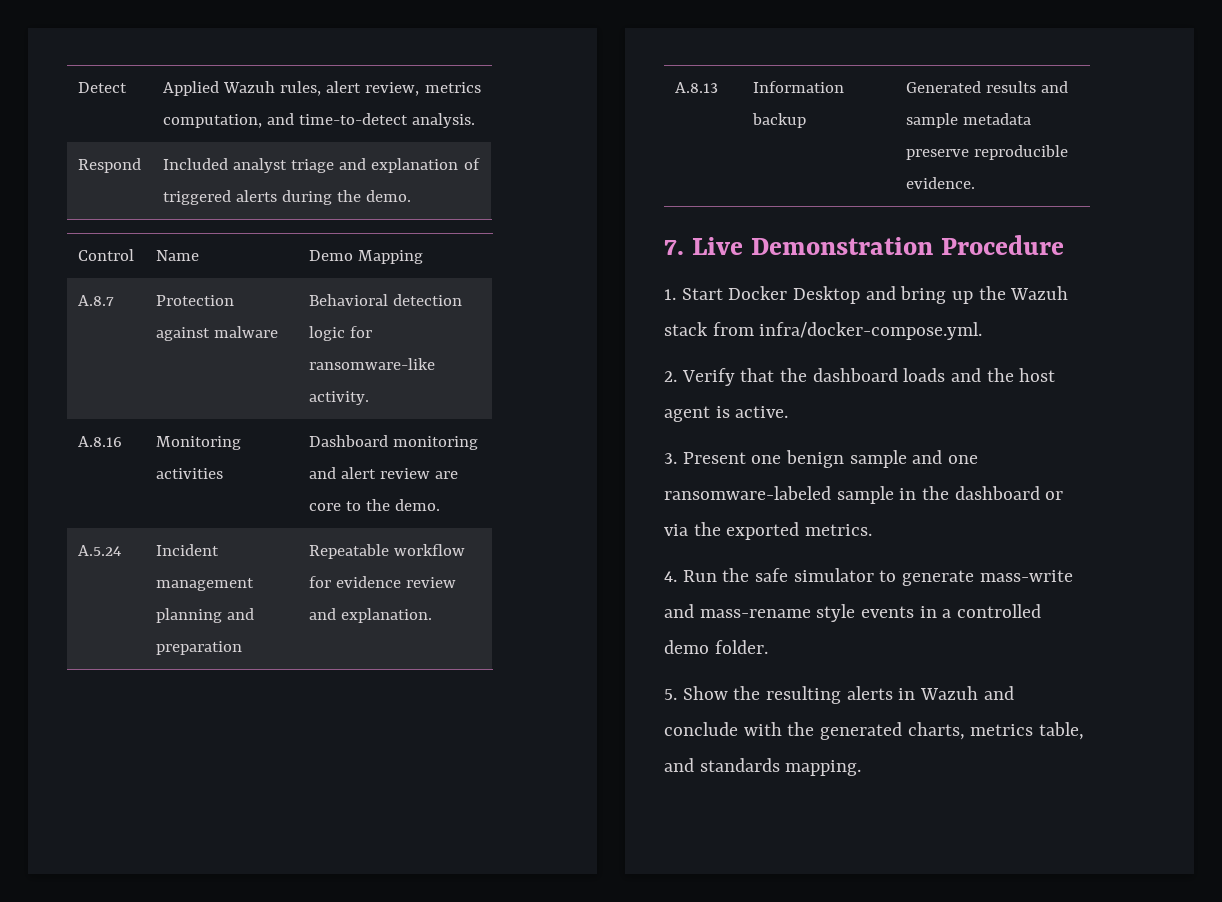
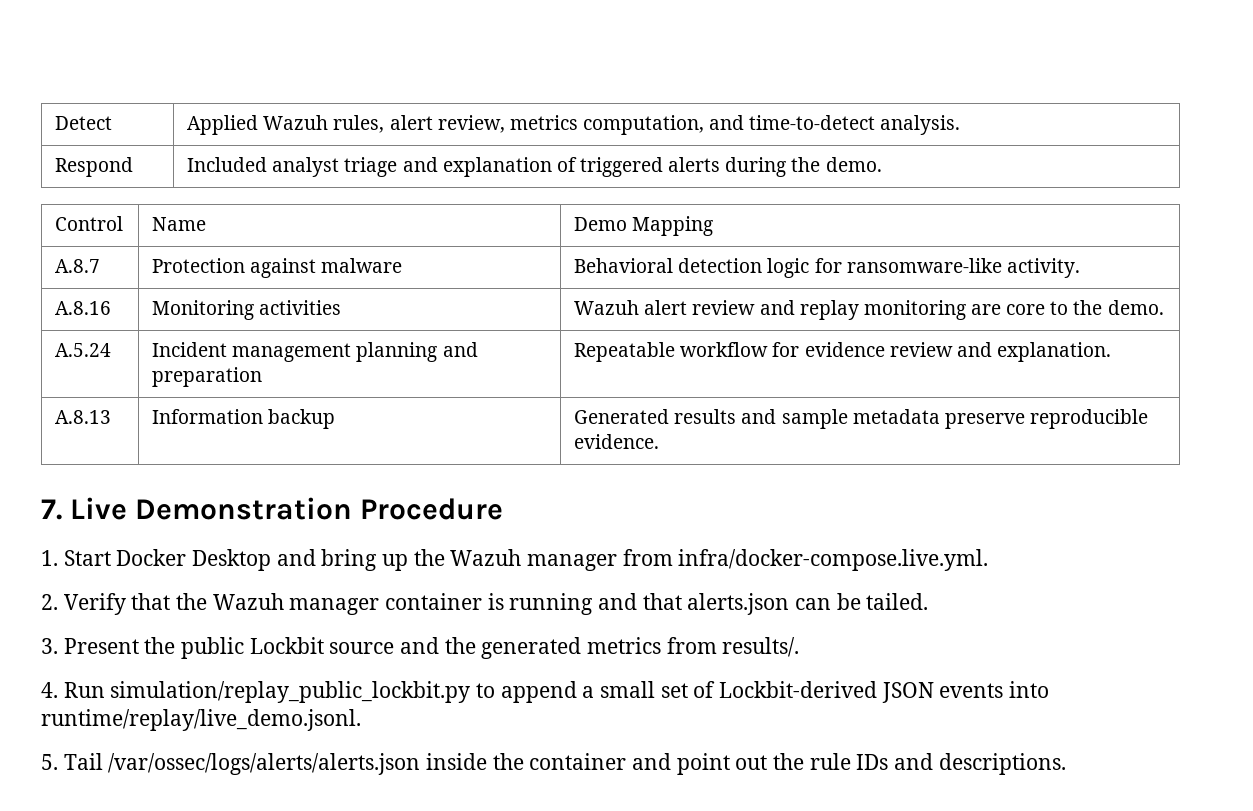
[308,435,479,450] [308,467,431,479] Dashboard monitoring and alert review -> [574,300,966,320] Wazuh alert review and replay monitoring
[664,322,983,340] stack from infra/docker-compose.yml. -> [527,549,989,571] manager from infra/docker-compose.live.yml.
[812,368,1056,382] [664,406,789,422] [664,450,979,468] [664,486,1064,504] [664,522,873,540] [664,568,1073,586] [664,604,1042,622] [664,640,768,654] [664,686,1014,704] [664,722,1085,740] [664,758,862,776] dashboard loads and the host agent is active. // 3. Present one benign sample and one ransomware-labeled sample in the dashboard or via the exported metrics. // 4. Run the safe simulator to generate mass-write and mass-rename style events in a controlled demo folder. // 5. Show the resulting alerts in Wazuh and conclude with the generated charts, metrics table, and standards mapping. -> [212,593,929,615] [41,637,800,659] [41,681,1050,703] [41,709,361,731] [41,753,1066,775] Wazuh manager container is running and that alerts.json can be tailed. // 3. Present the public Lockbit source and the generated metrics from results/. // 4. Run simulation/replay_public_lockbit.py to append a small set of Lockbit-derived JSON events into runtime/replay/live_demo.jsonl. // 5. Tail /var/ossec/logs/alerts/alerts.json inside the container and point out the rule IDs and descriptions.

